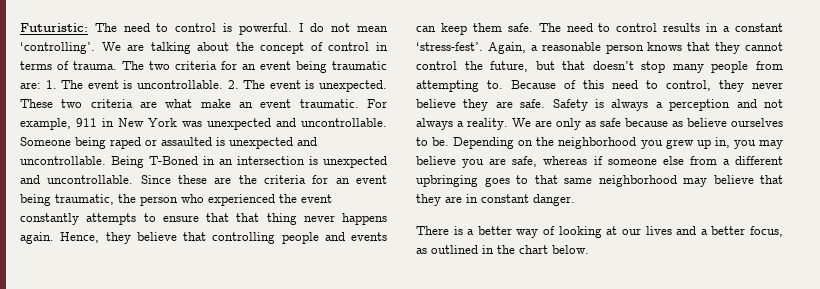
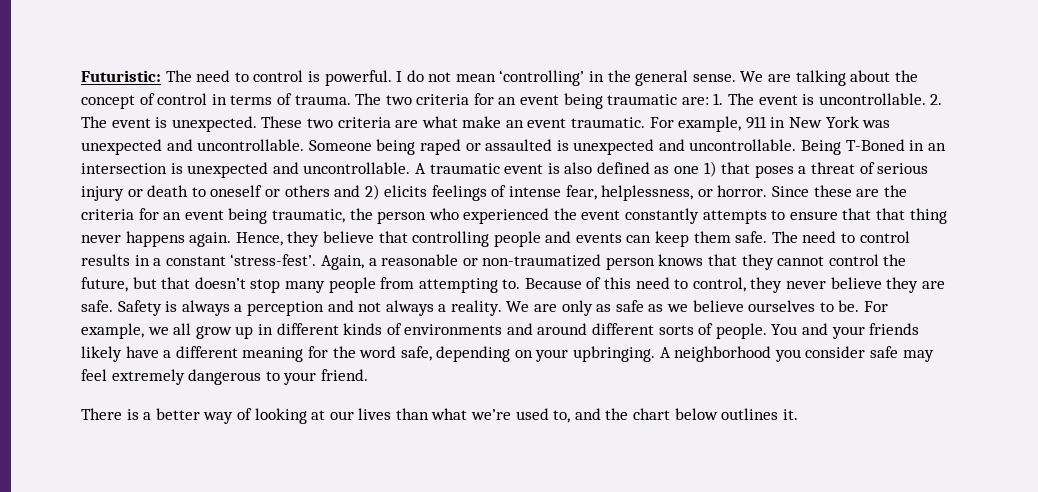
[20,42,95,54] ‘controlling’. -> [499,70,736,86] ‘controlling’ in the general sense.
(134, 179) none -> [414,161,929,178] [81,184,768,201] A traumatic event is also defined as one 1) that poses a threat of serious injury or death to oneself or others and 2) elicits feelings of intense fear, helplessness, or horror.
(601, 46) none -> [462,254,602,267] or non-traumatized
[625,118,683,127] because as -> [648,304,689,312] as we
[453,137,783,149] [416,156,783,168] [416,175,783,187] [416,194,575,206] Depending on the neighborhood you grew up in, you may believe you are safe, whereas if someone else from a different upbringing goes to that same neighborhood may believe that they are in constant danger. -> [863,301,888,312] [81,323,920,339] [81,346,934,362] [81,369,368,385] For example, we all grow up in different kinds of environments and around different sorts of people. You and your friends likely have a different meaning for the word safe, depending on your upbringing. A neighborhood you consider safe may feel extremely dangerous to your friend.
[676,226,783,237] [416,245,589,254] and a better focus, as outlined in the chart below. -> [395,408,798,423] than what we’re used to, and the chart below outlines it.

